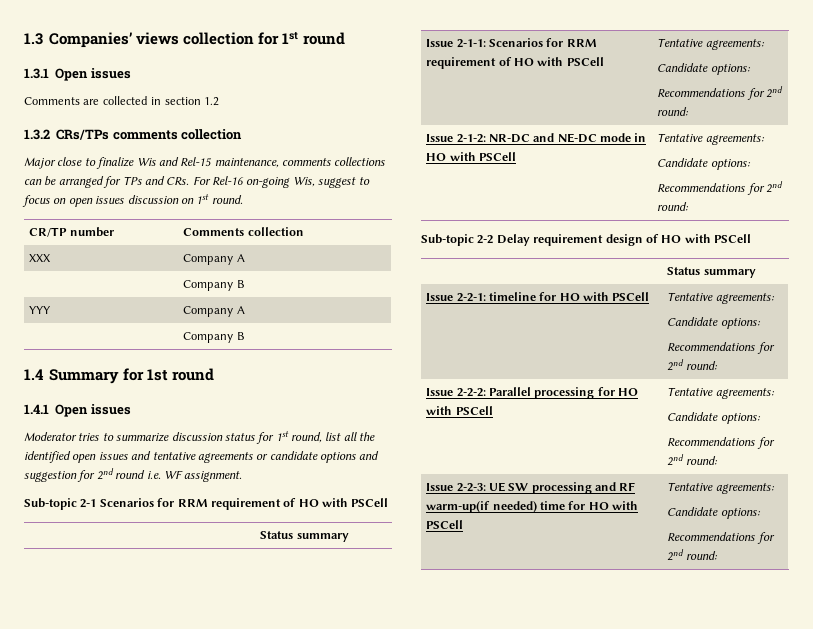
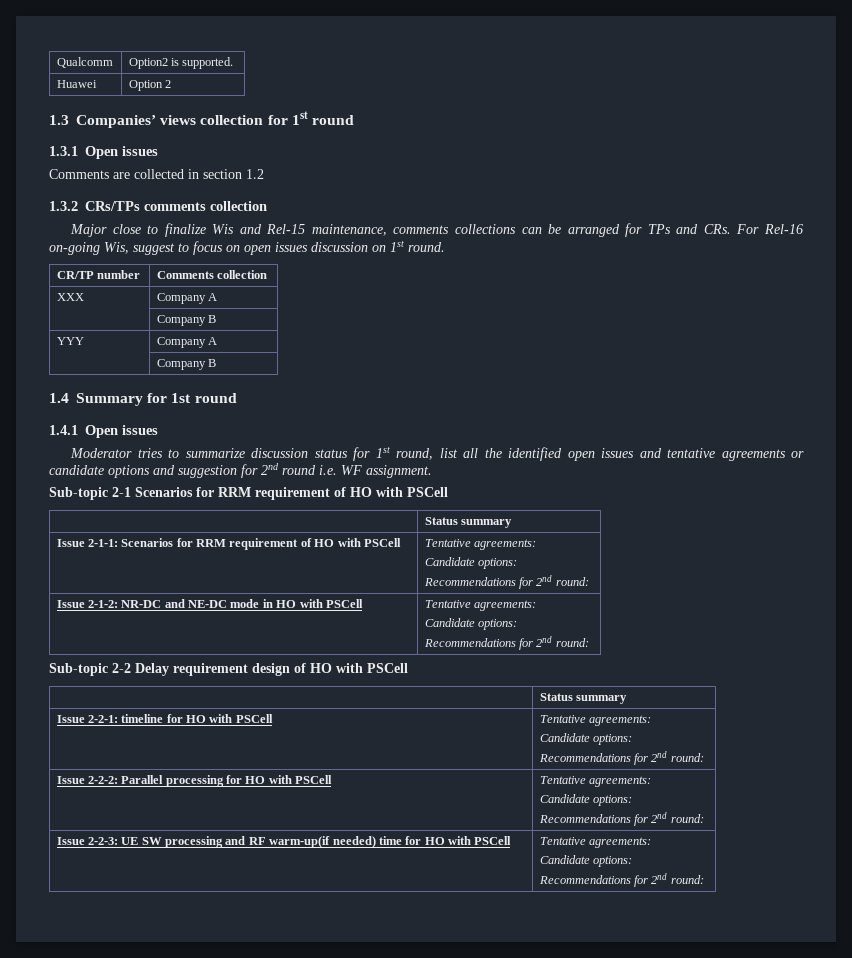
(24, 39) none -> [56,57,113,68] [128,57,234,69] [56,80,97,88] [128,80,171,91] Qualcomm | Option2 is supported. // Huawei | Option 2 //

